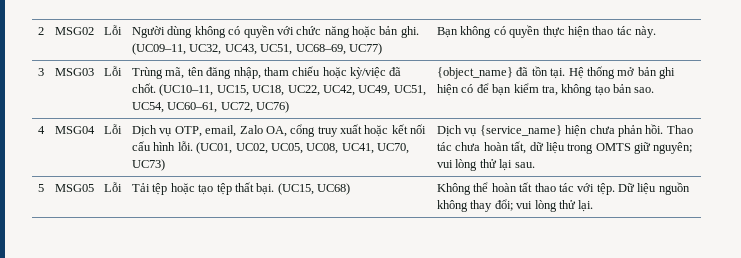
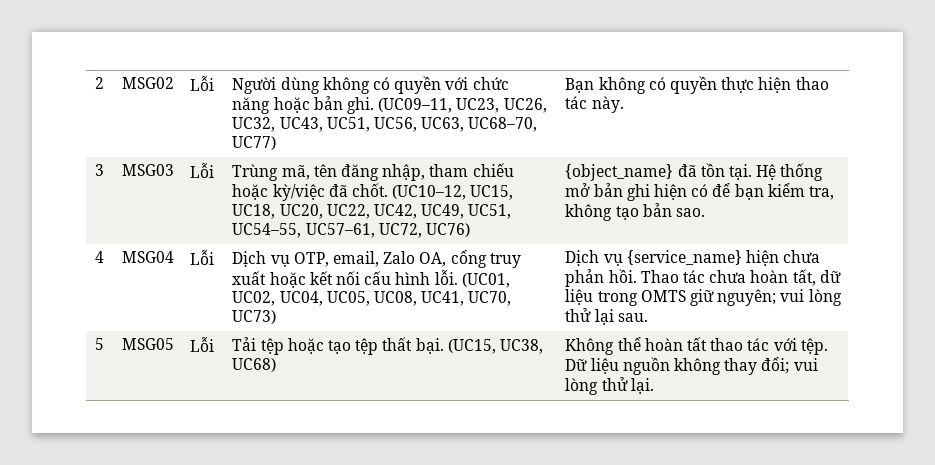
(187, 49) none -> [456,98,547,113] UC23, UC26,
[295,44,346,55] UC68–69, -> [373,117,538,132] UC56, UC63, UC68–70,
[159,84,214,96] (UC10–11, -> [392,185,467,200] (UC10–12,
(285, 90) none -> [279,204,323,219] UC20,
[132,102,218,113] UC54, UC60–61, -> [232,223,375,238] UC54–55, UC57–61,
(268, 148) none -> [279,291,323,306] UC04,
(314, 189) none -> [499,339,543,354] UC38,

